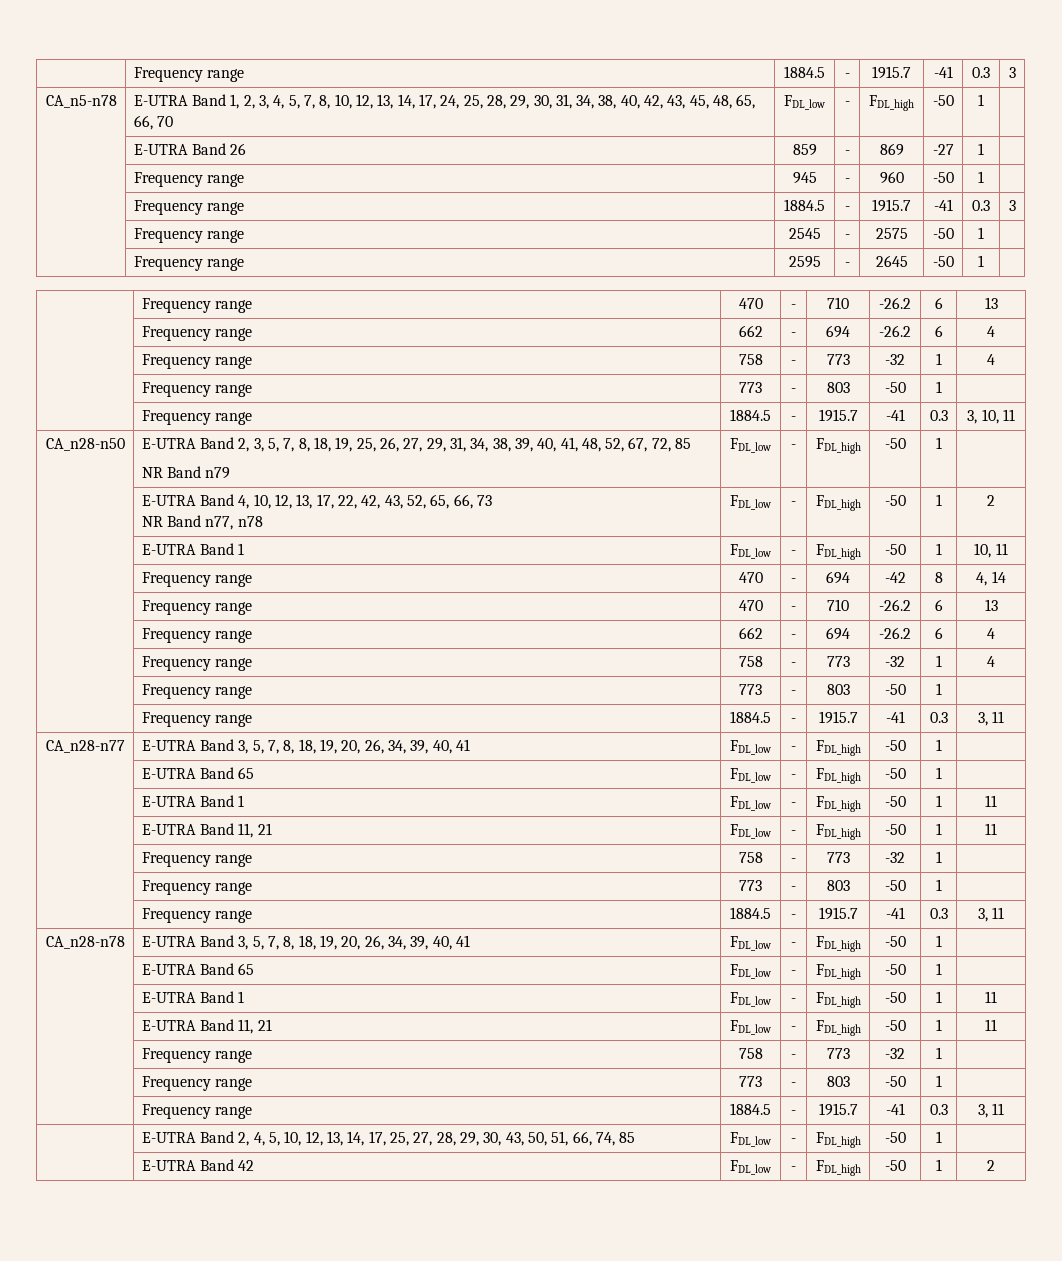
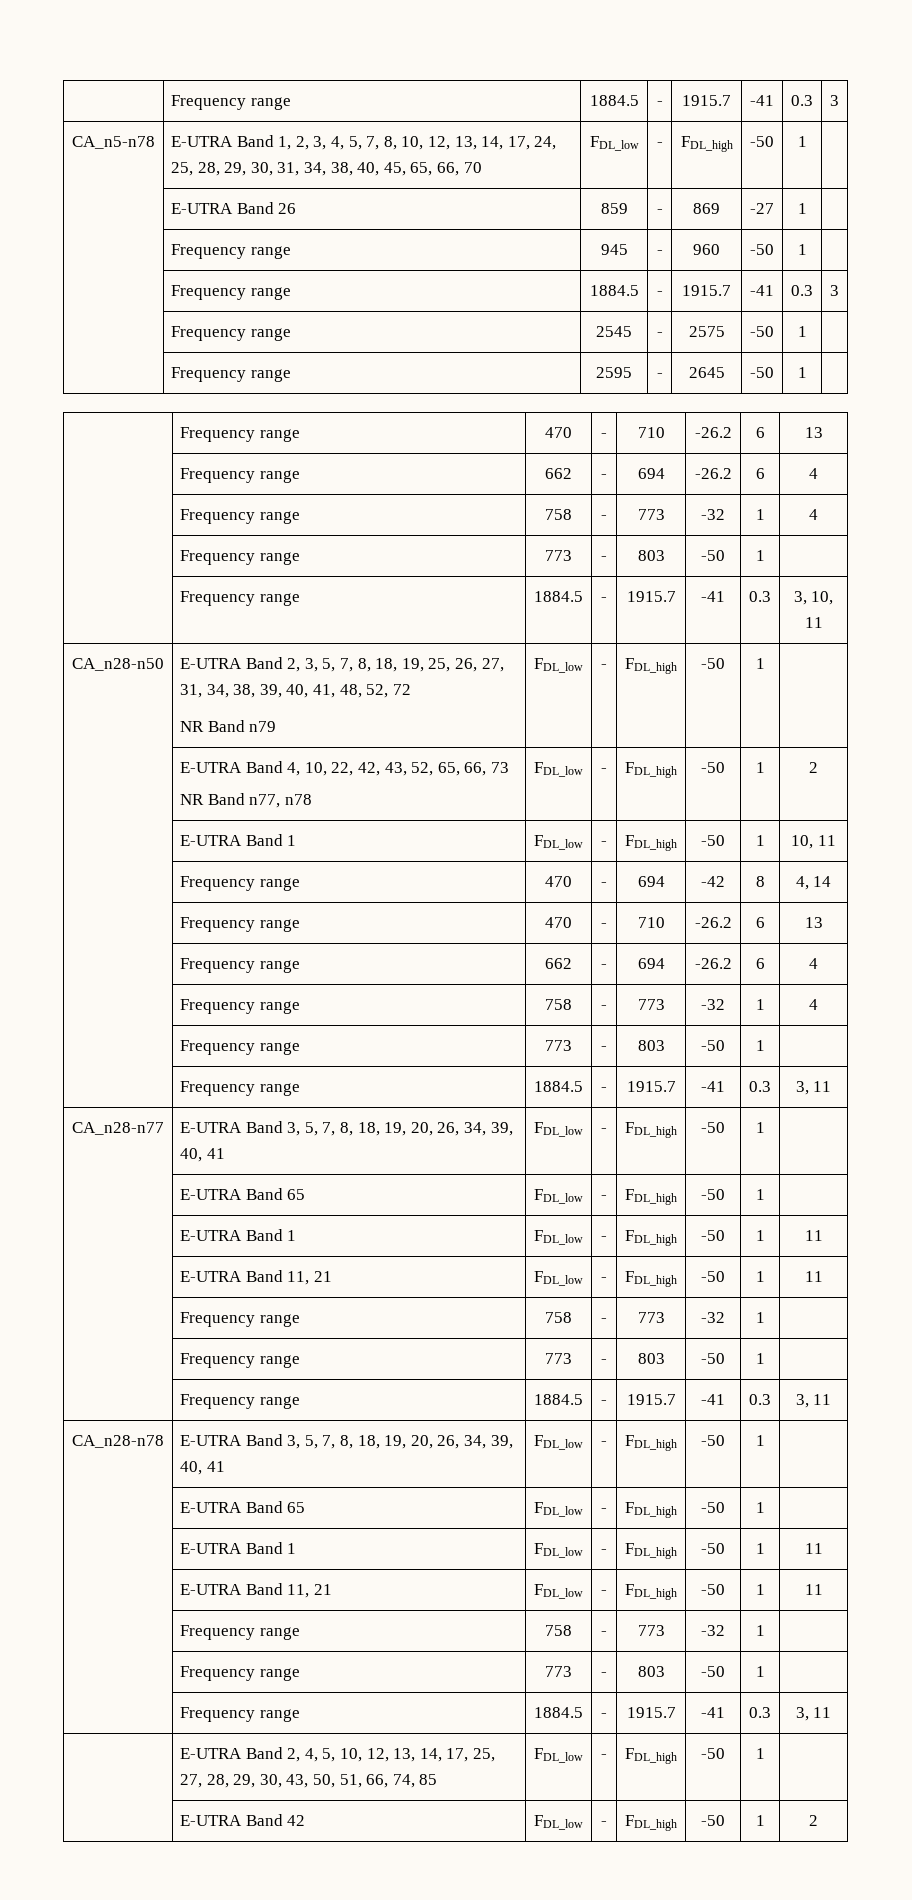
[644,95,733,109] 42, 43, 45, 48, -> [383,162,406,176] 45,
[426,438,446,452] 29, -> (504, 665) none
[628,437,692,452] 67, 72, 85 -> [392,684,411,695] 72
[275,494,334,509] 12, 13, 17, -> (327, 769) none

